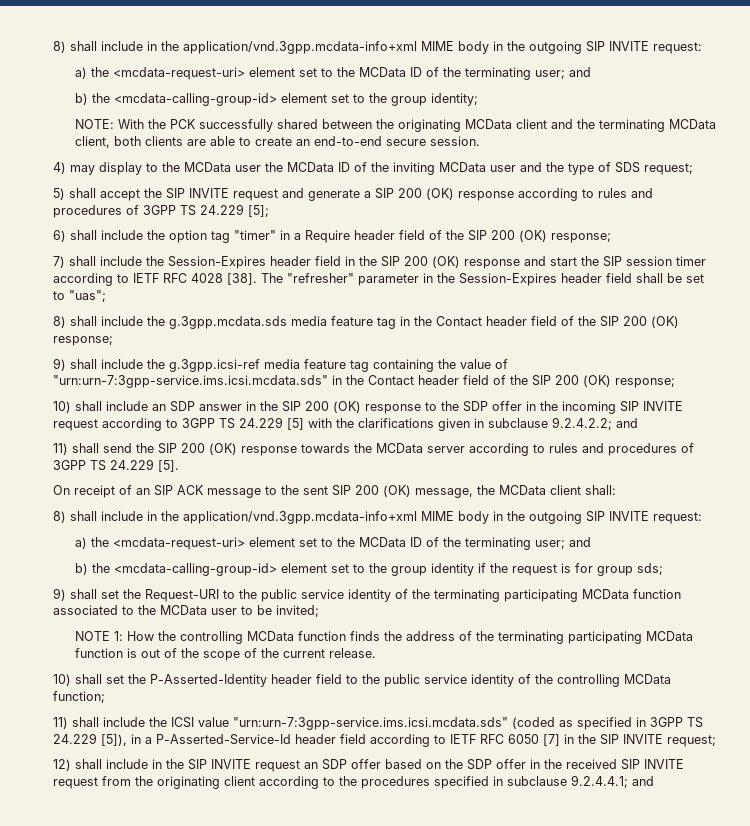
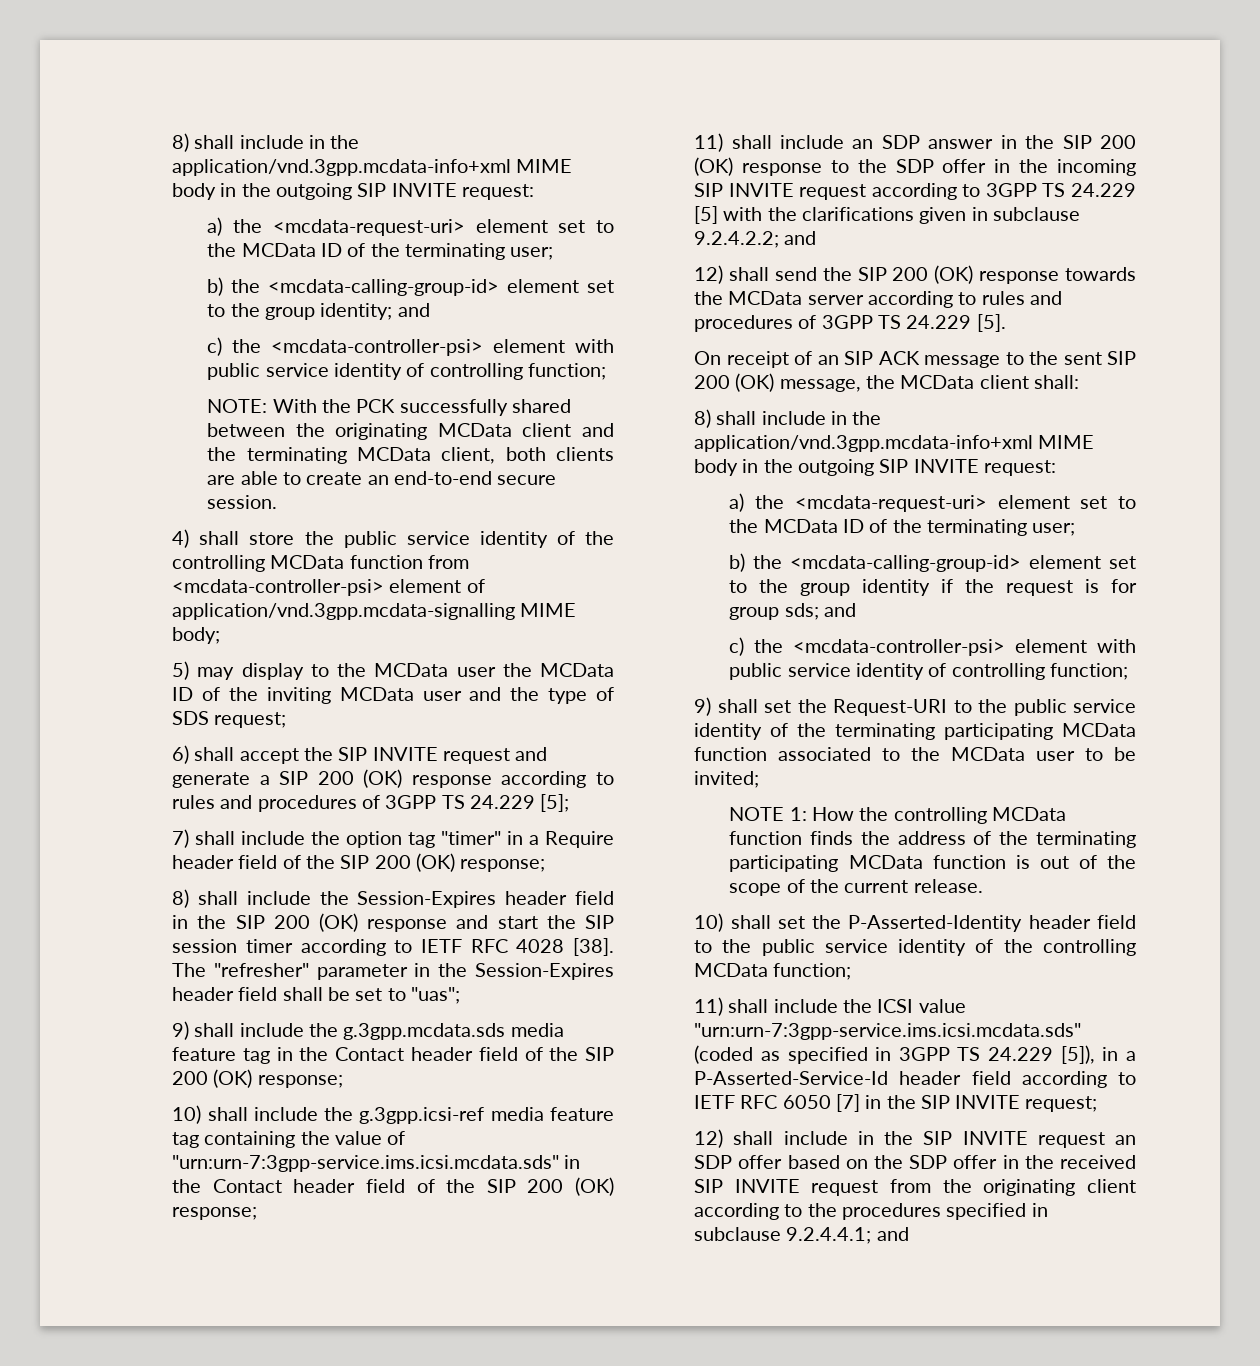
[569,67,592,77] and -> (554, 253) none
(479, 99) none -> [397,303,430,317] [207,337,614,356] [207,363,606,380] and // c) the <mcdata-controller-psi> element with public service identity of controlling function;
(67, 168) none -> [199,531,614,548] [172,555,470,572] [172,579,485,596] [172,603,577,620] [172,627,221,644] [172,661,190,680] shall store the public service identity of the controlling MCData function from <mcdata-controller-psi> element of application/vnd.3gpp.mcdata-signalling MIME body; // 5)
[53,188,66,200] 5) -> [172,745,190,764] 6)
[53,230,67,242] 6) -> [172,829,190,848] 7)
[53,256,66,268] 7) -> [172,889,190,908] 8)
[53,316,67,328] 8) -> [172,1021,190,1040] 9)
[53,358,67,371] 9) -> [172,1105,202,1124] 10)
[53,401,72,413] 10) -> [694,133,724,152] 11)
[53,443,69,455] 11) -> [694,265,724,284] 12)
[569,537,592,547] and -> (1076, 529) none
(664, 569) none -> [823,603,856,617] [729,637,1136,656] [729,663,1128,680] and // c) the <mcdata-controller-psi> element with public service identity of controlling function;

